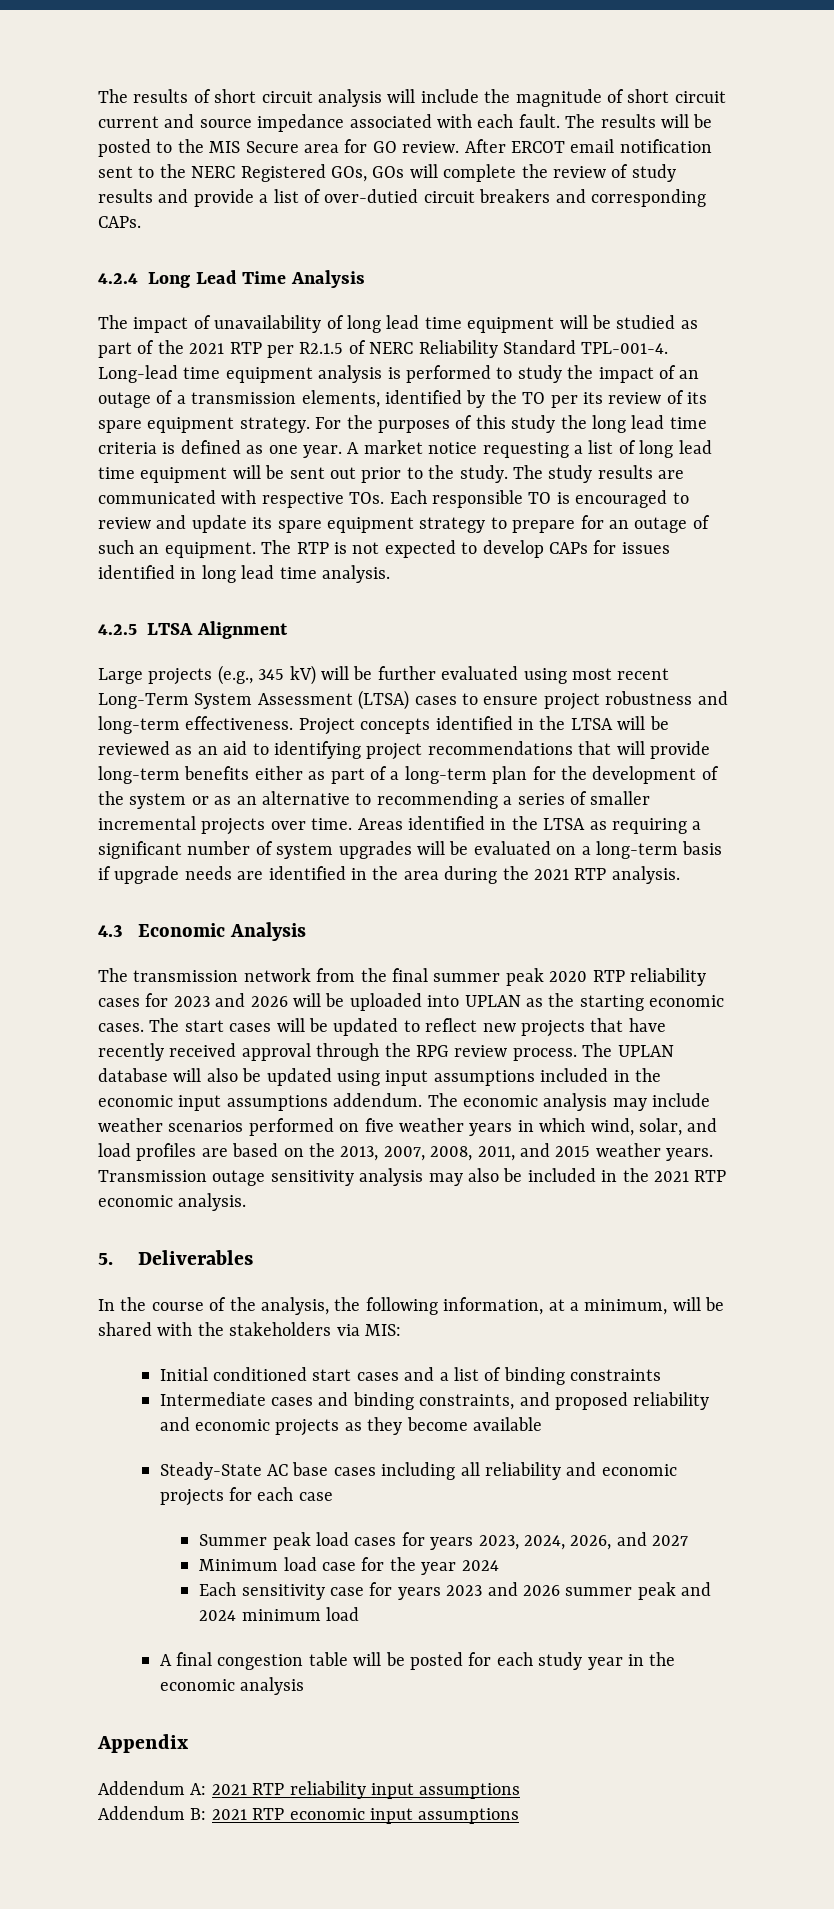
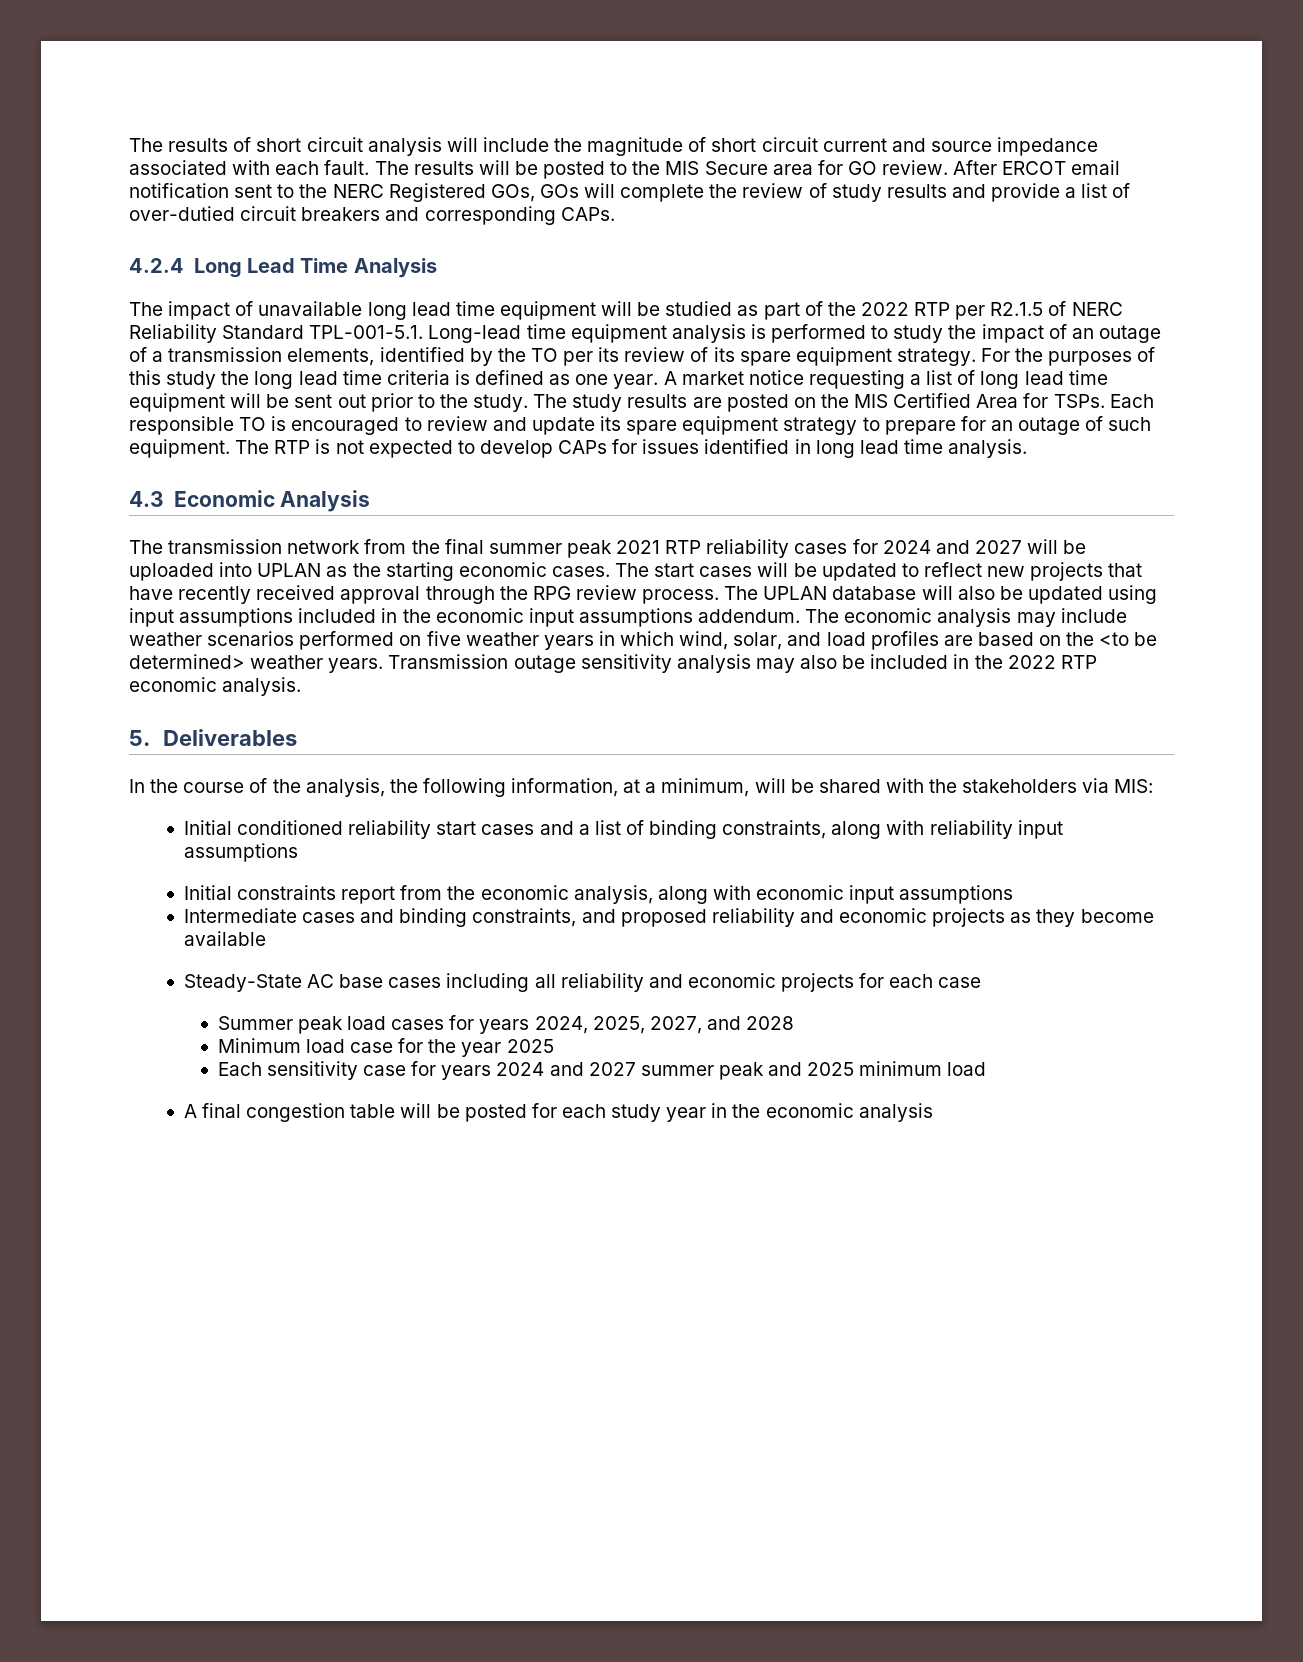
[214,315,344,333] unavailability of -> [258,301,363,316] unavailable
[189,343,225,354] 2021 -> [860,302,909,316] 2022
[581,342,669,354] TPL-001-4. -> [309,325,424,339] TPL-001-5.1.
[98,490,385,508] communicated with respective TOs. -> [726,393,1105,412] posted on the MIS Certified Area for TSPs.
[139,545,160,554] an -> (1152, 424) none
[98,621,288,639] [98,665,670,685] [98,690,728,710] [98,716,669,735] [98,741,710,760] [98,766,719,784] [98,791,651,809] [98,816,702,835] [98,841,723,859] [98,866,680,884] // 4.2.5 LTSA Alignment // Large projects (e.g., 345 kV) will be further evaluated using most recent Long-Term System Assessment (LTSA) cases to ensure project robustness and long-term effectiveness. Project concepts identified in the LTSA will be reviewed as an aid to identifying project recommendations that will provide long-term benefits either as part of a long-term plan for the development of the system or as an alternative to recommending a series of smaller incremental projects over time. Areas identified in the LTSA as requiring a significant number of system upgrades will be evaluated on a long-term basis if upgrade needs are identified in the area during the 2021 RTP analysis. -> (1028, 448) none
[549,971,588,982] 2020 -> [616,540,661,554] 2021
[173,993,288,1007] 2023 and 2026 -> [882,540,1022,554] 2024 and 2027
[340,1143,591,1161] 2013, 2007, 2008, 2011, and 2015 -> [1099,632,1158,646] [129,654,245,669] <to be determined>
[653,1171,689,1182] 2021 -> [1007,655,1056,669] 2022
(308, 1374) none -> [348,820,432,839] reliability
[570,1369,662,1381] constraints -> [722,820,1063,839] [183,843,298,862] [183,885,1014,904] constraints, along with reliability input assumptions // Initial constraints report from the economic analysis, along with economic input assumptions
[478,1532,689,1550] 2023, 2024, 2026, and 2027 -> [534,1016,795,1034] 2024, 2025, 2027, and 2028
[461,1560,499,1571] 2024 -> [506,1039,554,1053] 2025
[446,1582,561,1596] 2023 and 2026 -> [496,1062,636,1076] 2024 and 2027
[199,1610,237,1621] 2024 -> [807,1062,855,1076] 2025
[97,1734,189,1753] [98,1781,521,1799] [98,1806,520,1824] // Appendix // Addendum A: 2021 RTP reliability input assumptions // Addendum B: 2021 RTP economic input assumptions -> (933, 1112) none

